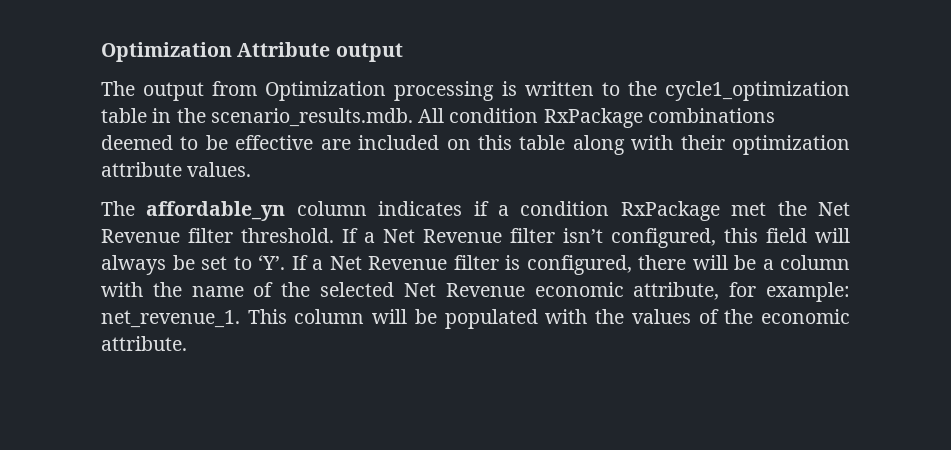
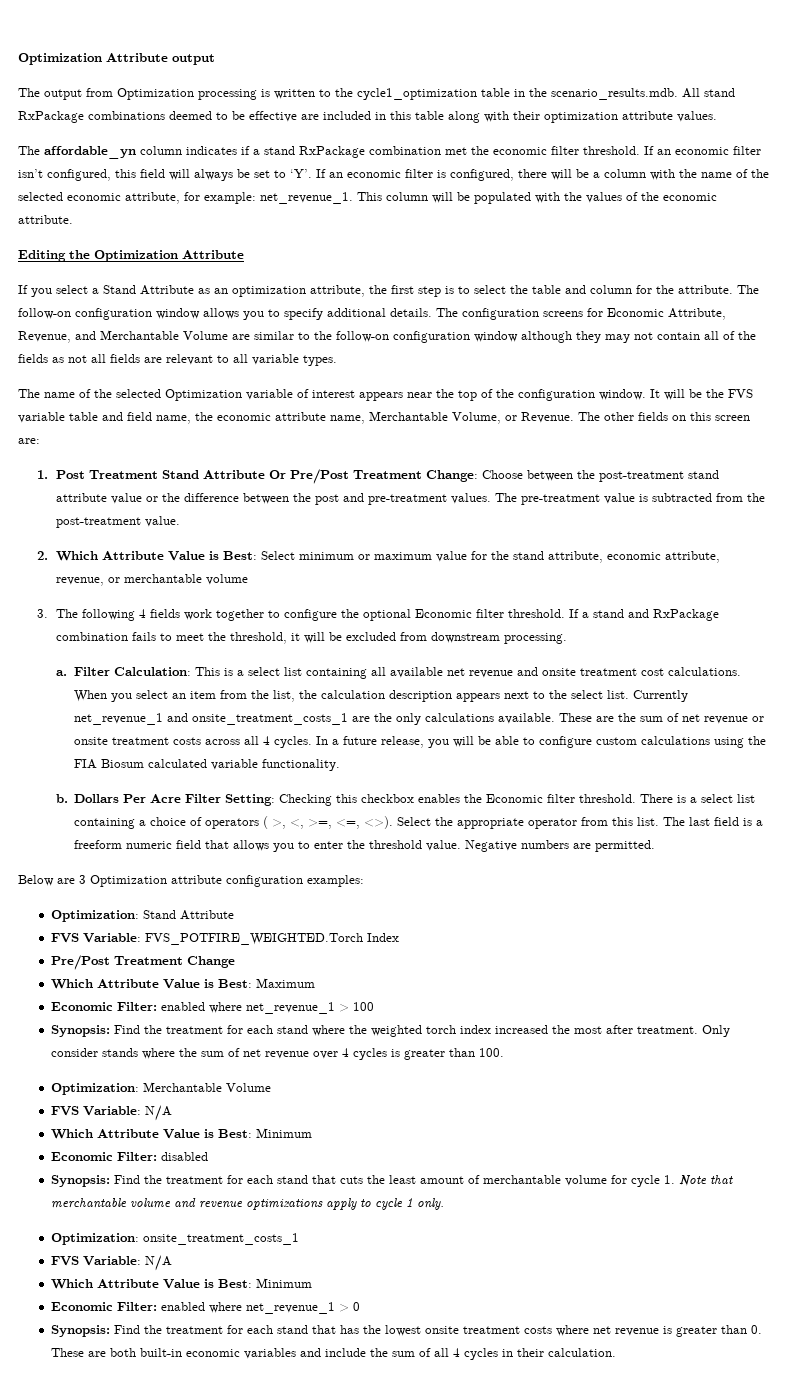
[449,108,539,123] condition -> [704,88,735,97] stand
[446,139,471,150] on -> [375,112,386,120] in
[520,201,850,221] [101,228,502,243] condition RxPackage met the Net Revenue filter threshold. If a Net Revenue -> [264,146,729,158] stand RxPackage combination met the economic filter threshold. If an economic
[312,256,447,270] a Net Revenue -> [329,170,401,178] an economic
[403,283,525,297] Net Revenue -> (63, 196) none
(187, 343) none -> [18,250,244,262] [18,285,759,297] [18,308,726,320] [18,330,756,343] [18,354,337,366] [18,389,753,401] [18,411,750,424] [18,438,40,444] [36,469,719,484] [55,493,765,505] [55,516,180,528] [36,551,720,563] [55,574,248,586] [36,609,719,621] [55,632,567,644] [55,667,742,679] [74,690,689,702] [74,713,765,725] [74,736,767,748] [74,759,341,771] [55,794,756,806] [74,816,764,829] [74,840,656,852] [18,875,364,887] [51,910,235,922] [51,933,400,945] [51,955,236,970] [51,978,316,989] [51,1002,375,1014] [51,1025,731,1037] [51,1048,505,1060] [51,1082,272,1095] [51,1105,173,1121] [51,1128,313,1139] [51,1152,209,1161] [51,1175,734,1187] [51,1198,445,1210] [51,1233,300,1245] [51,1255,173,1271] [51,1278,313,1289] [51,1302,361,1314] [51,1325,763,1337] [51,1348,617,1360] // Editing the Optimization Attribute // If you select a Stand Attribute as an optimization attribute, the first step is to select the table and column for the attribute. The follow-on configuration window allows you to specify additional details. The configuration screens for Economic Attribute, Revenue, and Merchantable Volume are similar to the follow-on configuration window although they may not contain all of the fields as not all fields are relevant to all variable types. // The name of the selected Optimization variable of interest appears near the top of the configuration window. It will be the FVS variable table and field name, the economic attribute name, Merchantable Volume, or Revenue. The other fields on this screen are: // 1. Post Treatment Stand Attribute Or Pre/Post Treatment Change: Choose between the post-treatment stand attribute value or the difference between the post and pre-treatment values. The pre-treatment value is subtracted from the post-treatment value. // 2. Which Attribute Value is Best: Select minimum or maximum value for the stand attribute, economic attribute, revenue, or merchantable volume // 3. The following 4 fields work together to configure the optional Economic filter threshold. If a stand and RxPackage combination fails to meet the threshold, it will be excluded from downstream processing. // a. Filter Calculation: This is a select list containing all available net revenue and onsite treatment cost calculations. When you select an item from the list, the calculation description appears next to the select list. Currently net_revenue_1 and onsite_treatment_costs_1 are the only calculations available. These are the sum of net revenue or onsite treatment costs across all 4 cycles. In a future release, you will be able to configure custom calculations using the FIA Biosum calculated variable functionality. // b. Dollars Per Acre Filter Setting: Checking this checkbox enables the Economic filter threshold. There is a select list containing a choice of operators ( >, <, >=, <=, <>). Select the appropriate operator from this list. The last field is a freeform numeric field that allows you to enter the threshold value. Negative numbers are permitted. // Below are 3 Optimization attribute configuration examples: // Optimization: Stand Attribute // FVS Variable: FVS_POTFIRE_WEIGHTED.Torch Index // Pre/Post Treatment Change // Which Attribute Value is Best: Maximum // Economic Filter: enabled where net_revenue_1 > 100 // Synopsis: Find the treatment for each stand where the weighted torch index increased the most after treatment. Only consider stands where the sum of net revenue over 4 cycles is greater than 100. // Optimization: Merchantable Volume // FVS Variable: N/A // Which Attribute Value is Best: Minimum // Economic Filter: disabled // Synopsis: Find the treatment for each stand that cuts the least amount of merchantable volume for cycle 1. Note that merchantable volume and revenue optimizations apply to cycle 1 only. // Optimization: onsite_treatment_costs_1 // FVS Variable: N/A // Which Attribute Value is Best: Minimum // Economic Filter: enabled where net_revenue_1 > 0 // Synopsis: Find the treatment for each stand that has the lowest onsite treatment costs where net revenue is greater than 0. These are both built-in economic variables and include the sum of all 4 cycles in their calculation.

